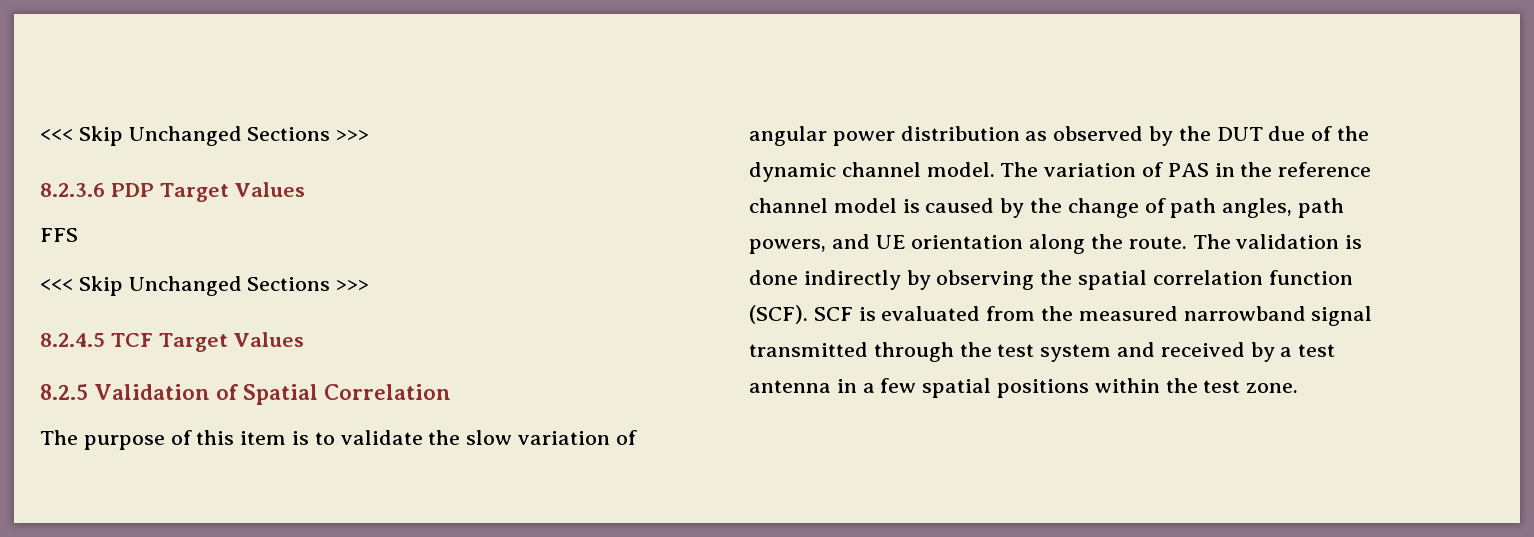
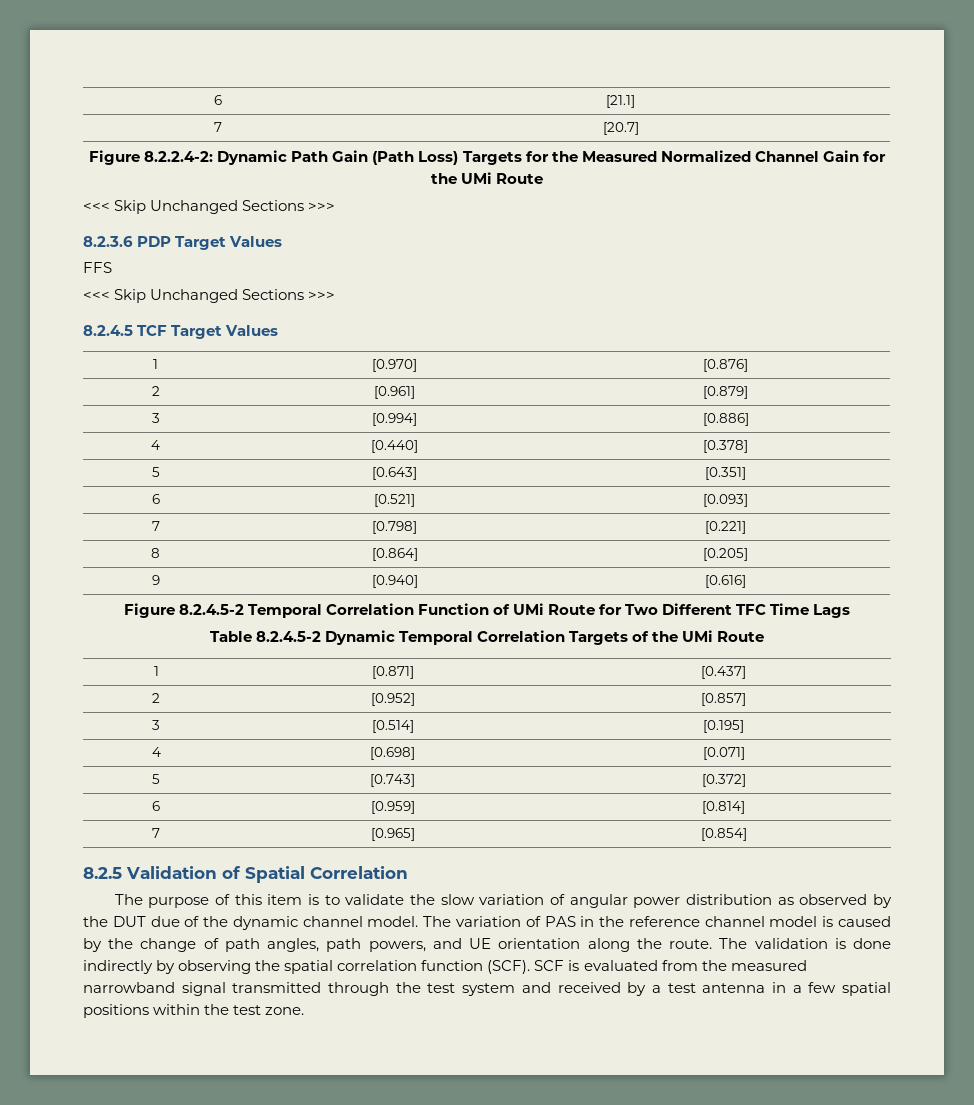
(40, 135) none -> [213,95,222,105] [605,95,635,108] [213,122,222,132] [602,122,639,135] [89,150,886,165] [430,172,544,184] 6 | [21.1] // 7 | [20.7] // Figure 8.2.2.4-2: Dynamic Path Gain (Path Loss) Targets for the Measured Normalized Channel Gain for the UMi Route //
(305, 339) none -> [153,359,158,369] [372,359,417,372] [702,359,748,372] [151,386,160,396] [374,386,415,399] [702,386,748,399] [151,413,160,423] [372,413,417,426] [702,413,749,426] [151,440,160,450] [371,440,418,453] [702,440,748,453] [151,467,160,477] [372,467,417,480] [704,467,746,480] [151,494,160,504] [374,494,415,507] [702,494,748,507] [151,521,160,531] [372,521,417,534] [704,521,746,534] [151,548,160,558] [371,548,418,561] [702,548,748,561] [151,575,160,585] [371,575,418,588] [704,575,746,588] [123,603,851,618] [209,630,765,645] [153,666,159,676] [371,666,414,679] [700,666,746,679] [152,693,160,703] [370,693,415,706] [700,693,746,706] [152,720,160,730] [371,720,414,733] [702,720,744,733] [151,747,161,757] [370,747,415,760] [702,747,745,760] [152,774,160,784] [370,774,415,787] [701,774,746,787] [152,801,160,811] [370,801,415,814] [701,801,745,814] [152,828,160,838] [370,828,415,841] [700,828,747,841] // 1 | [0.970] | [0.876] // 2 | [0.961] | [0.879] // 3 | [0.994] | [0.886] // 4 | [0.440] | [0.378] // 5 | [0.643] | [0.351] // 6 | [0.521] | [0.093] // 7 | [0.798] | [0.221] // 8 | [0.864] | [0.205] // 9 | [0.940] | [0.616] // Figure 8.2.4.5-2 Temporal Correlation Function of UMi Route for Two Different TFC Time Lags // Table 8.2.4.5-2 Dynamic Temporal Correlation Targets of the UMi Route // 1 | [0.871] | [0.437] // 2 | [0.952] | [0.857] // 3 | [0.514] | [0.195] // 4 | [0.698] | [0.071] // 5 | [0.743] | [0.372] // 6 | [0.959] | [0.814] // 7 | [0.965] | [0.854]

